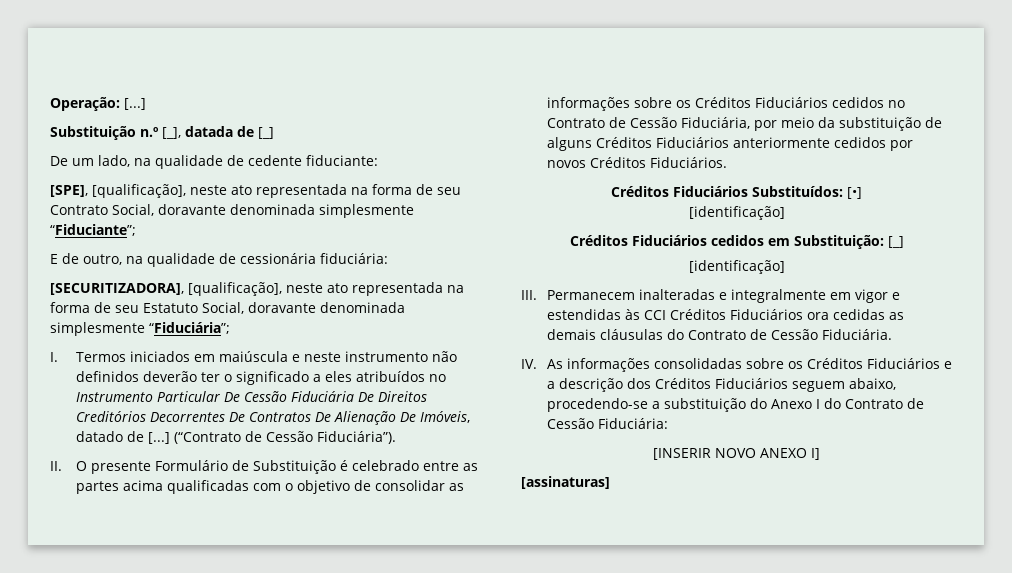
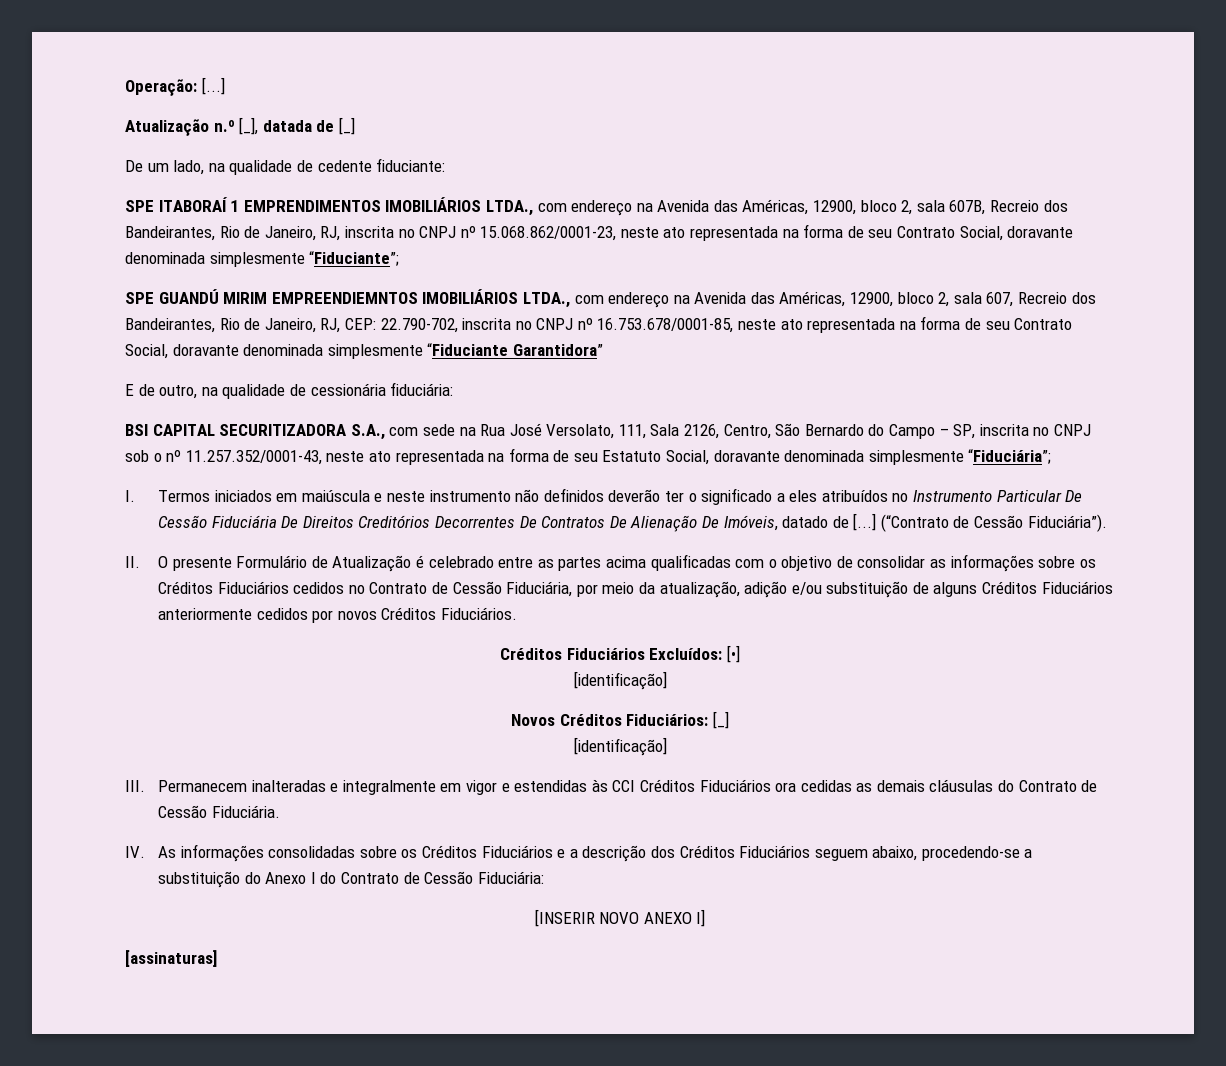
[50,126,136,140] Substituição -> [125,119,209,136] Atualização
[50,184,186,198] [SPE], [qualificação], -> [125,197,1068,216] [125,226,617,241] SPE ITABORAÍ 1 EMPRENDIMENTOS IMOBILIÁRIOS LTDA., com endereço na Avenida das Américas, 12900, bloco 2, sala 607B, Recreio dos Bandeirantes, Rio de Janeiro, RJ, inscrita no CNPJ nº 15.068.862/0001-23,
(136, 230) none -> [125,289,1096,308] [125,316,1073,333] [125,343,603,359] // SPE GUANDÚ MIRIM EMPREENDIEMNTOS IMOBILIÁRIOS LTDA., com endereço na Avenida das Américas, 12900, bloco 2, sala 607, Recreio dos Bandeirantes, Rio de Janeiro, RJ, CEP: 22.790-702, inscrita no CNPJ nº 16.753.678/0001-85, neste ato representada na forma de seu Contrato Social, doravante denominada simplesmente “Fiduciante Garantidora”
[50,282,282,296] [SECURITIZADORA], [qualificação], -> [125,423,1091,440] [125,450,322,465] BSI CAPITAL SECURITIZADORA S.A., com sede na Rua José Versolato, 111, Sala 2126, Centro, São Bernardo do Campo – SP, inscrita no CNPJ sob o nº 11.257.352/0001-43,
[252,460,336,474] Substituição -> [332,555,412,572] Atualização
(835, 122) none -> [659,581,822,598] atualização, adição e/ou
[752,186,843,197] Substituídos: -> [649,648,723,660] Excluídos:
[569,235,884,249] Créditos Fiduciários cedidos em Substituição: -> [511,714,709,726] Novos Créditos Fiduciários:

